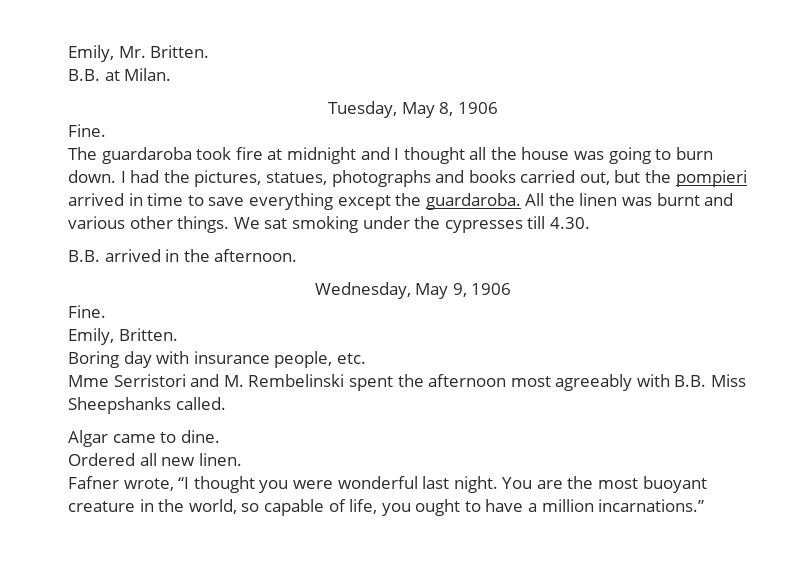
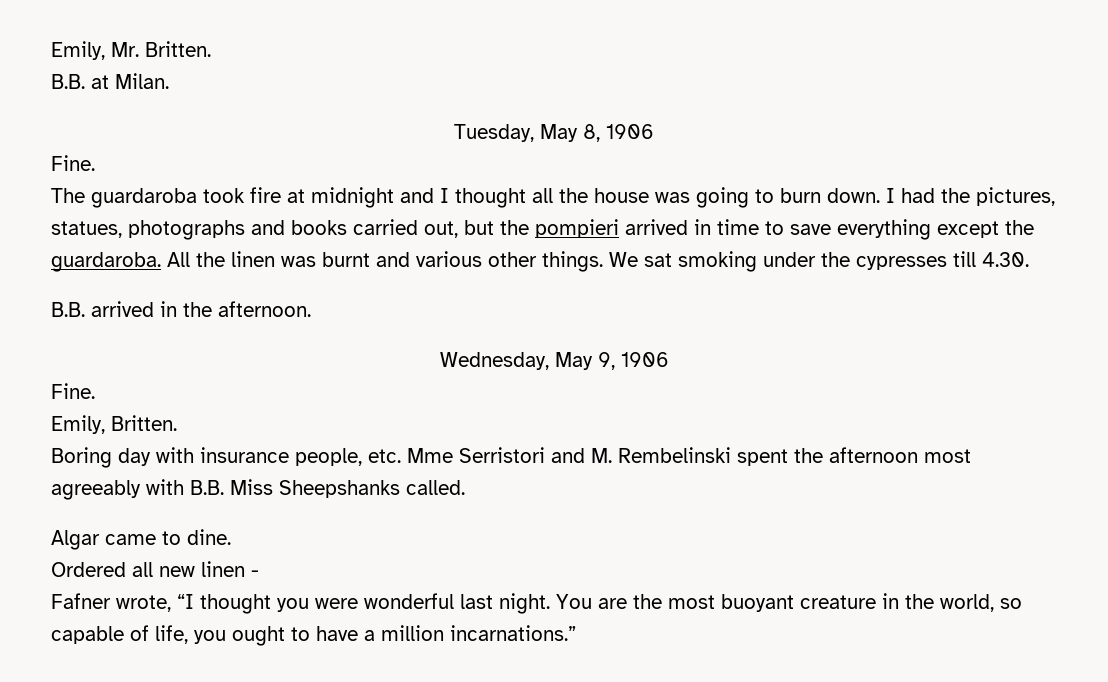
(366, 358) // -> (401, 456) none
[198,453,242,466] linen. -> [201,561,259,577] linen -

